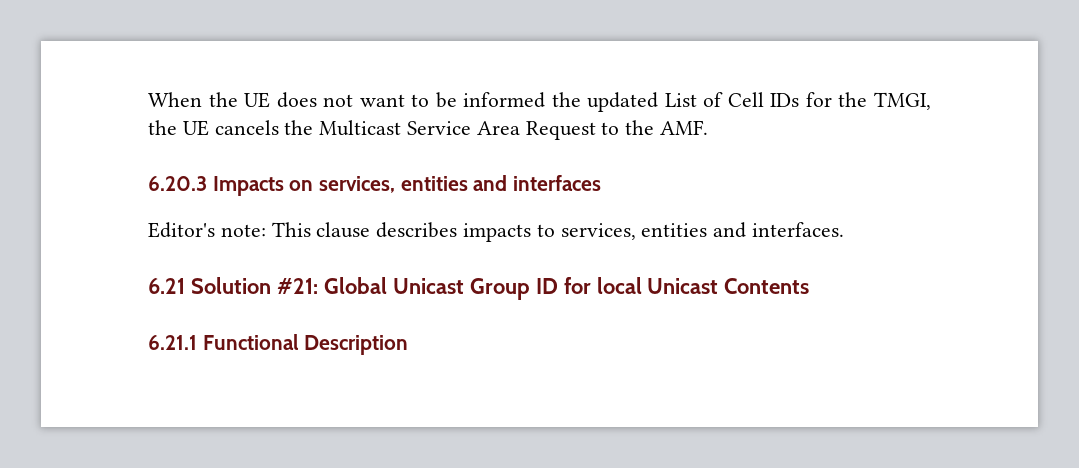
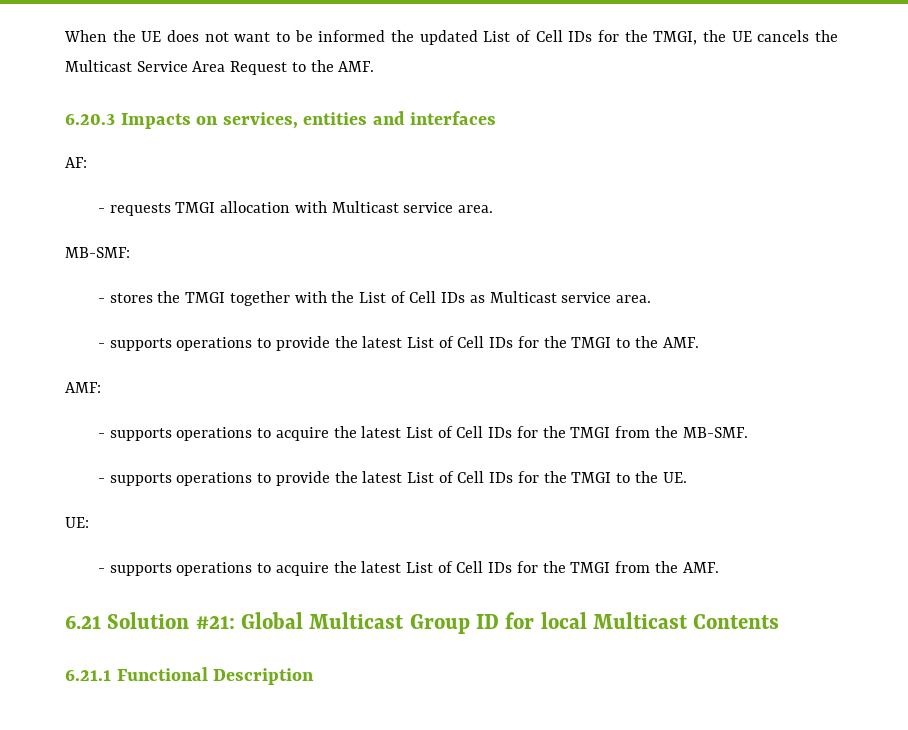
[148,222,845,242] Editor's note: This clause describes impacts to services, entities and interfaces. -> [65,157,87,168] [97,201,494,216] [65,247,130,258] [97,291,652,306] [97,336,699,351] [65,382,101,393] [97,426,748,441] [97,471,687,486] [65,517,89,528] [97,561,719,576] AF: // - requests TMGI allocation with Multicast service area. // MB-SMF: // - stores the TMGI together with the List of Cell IDs as Multicast service area. // - supports operations to provide the latest List of Cell IDs for the TMGI to the AMF. // AMF: // - supports operations to acquire the latest List of Cell IDs for the TMGI from the MB-SMF. // - supports operations to provide the latest List of Cell IDs for the TMGI to the UE. // UE: // - supports operations to acquire the latest List of Cell IDs for the TMGI from the AMF.
[392,278,464,294] Unicast -> [309,612,405,629] Multicast
[647,278,719,294] Unicast -> [593,612,689,629] Multicast

